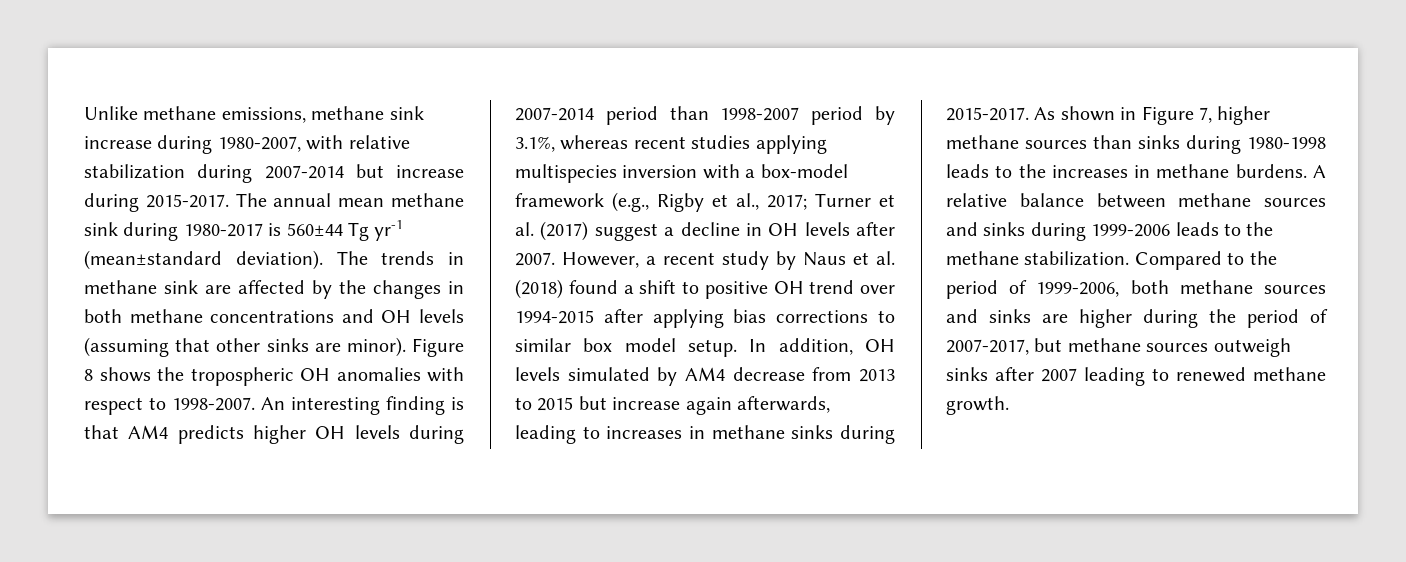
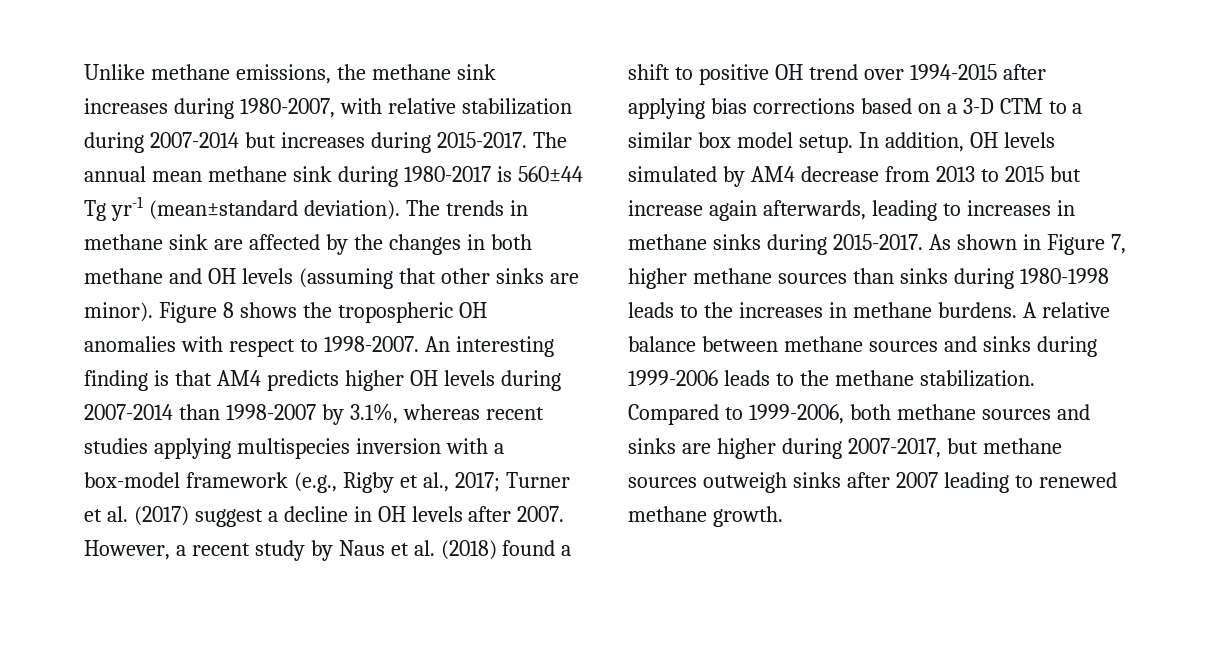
[311,106,424,120] [84,136,152,149] methane sink increase -> [336,64,496,80] [84,98,168,114] the methane sink increases
[396,165,464,178] increase -> [280,132,365,148] increases
[210,310,335,323] concentrations -> (163, 276) none
[605,106,658,125] period -> (173, 412) none
[811,106,864,125] period -> (316, 412) none
[878,310,895,323] to -> [860,98,1083,114] based on a 3-D CTM to a
[1249,251,1277,265] [946,280,1028,299] the period of -> (743, 413) none
[1209,309,1328,328] the period of -> (842, 448) none

